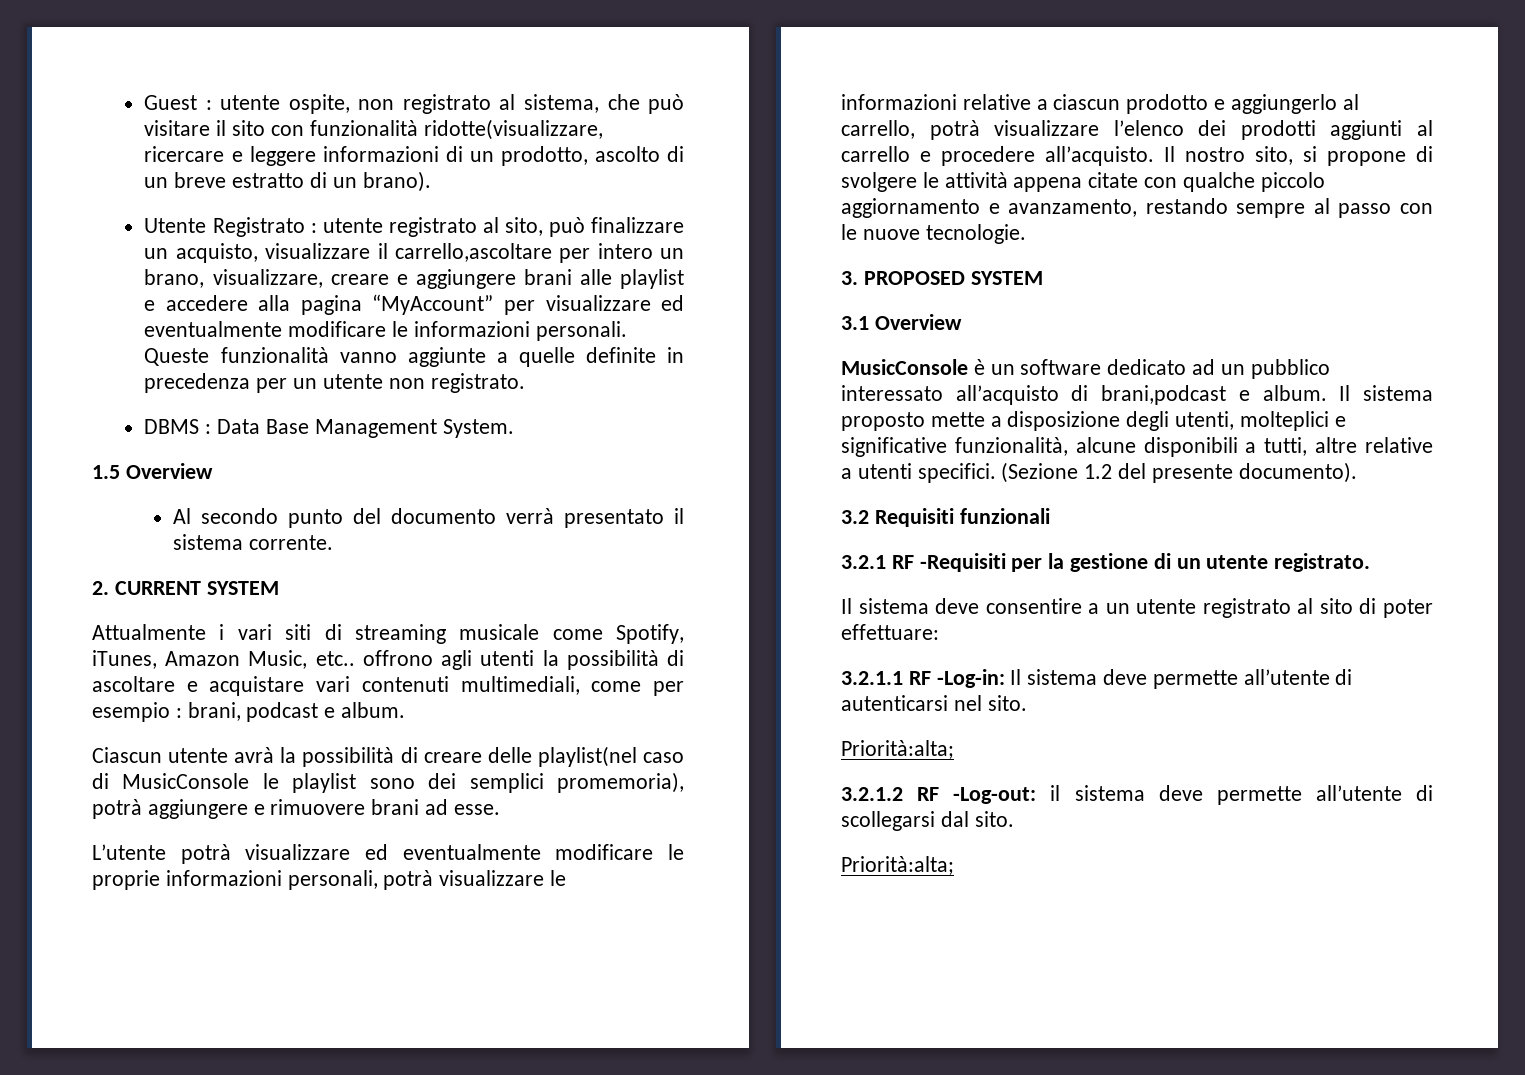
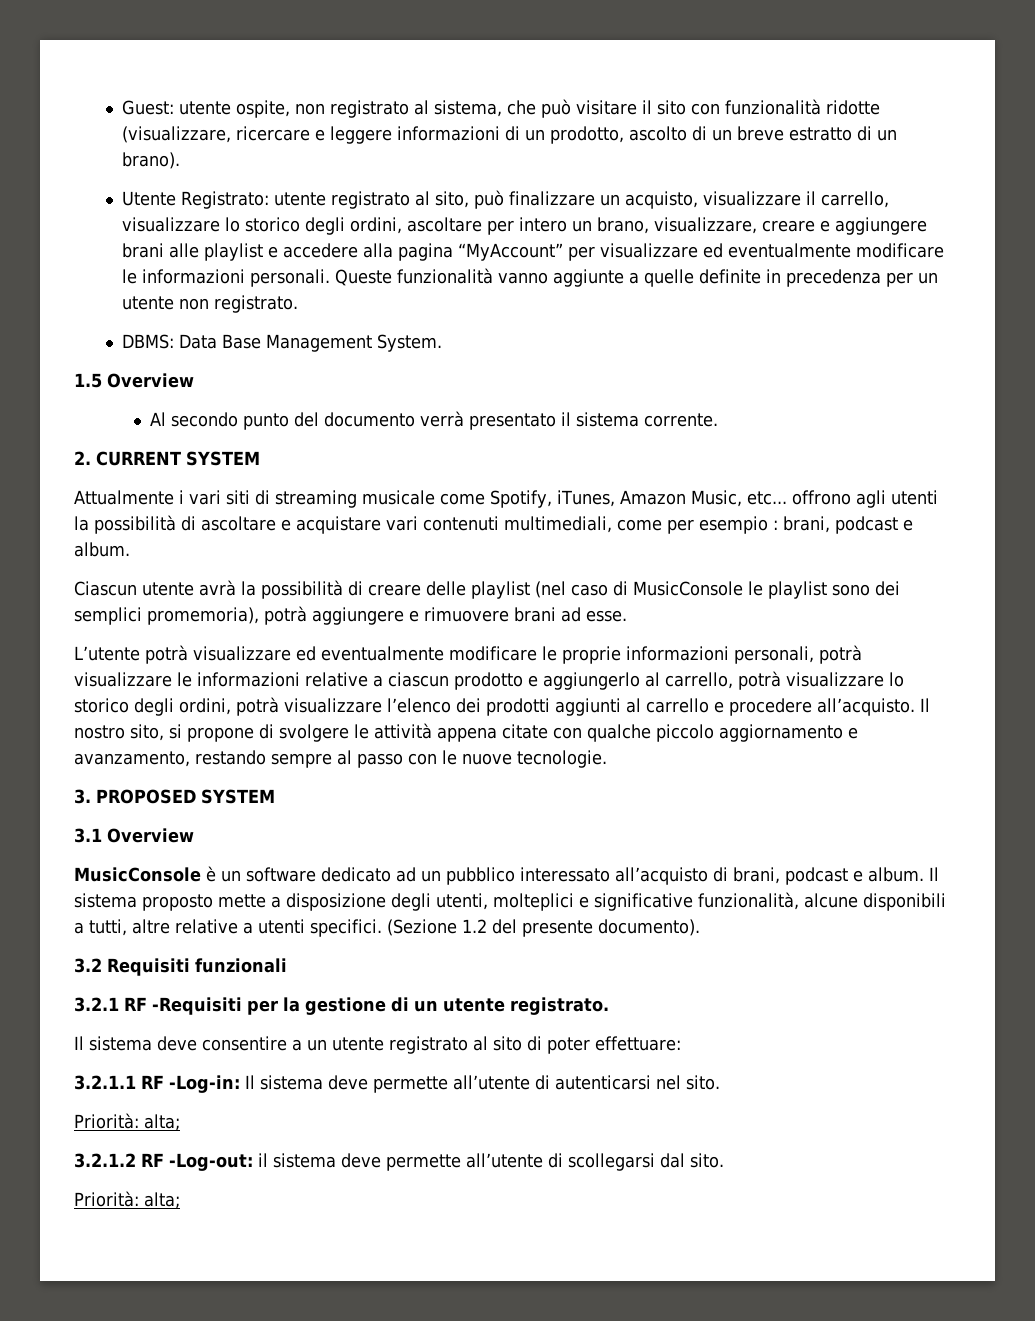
[144,95,212,110] Guest : -> [122,100,175,115] Guest:
[423,119,603,140] ridotte(visualizzare, -> [826,100,881,115] [122,126,232,143] ridotte (visualizzare,
[212,217,317,237] Registrato : -> [181,191,270,209] Registrato:
[394,243,552,262] carrello,ascoltare -> [821,191,890,208] [122,217,483,235] carrello, visualizzare lo storico degli ordini, ascoltare
[144,419,212,434] DBMS : -> [122,334,175,349] DBMS:
[315,651,355,666] etc.. -> [746,491,787,505] etc...
[537,746,637,767] playlist(nel -> [471,581,566,599] playlist (nel
(1100, 128) none -> [889,672,904,687] [74,697,382,716] lo storico degli ordini, potrà visualizzare
[1101,385,1227,405] brani,podcast -> [733,867,848,885] brani, podcast
[841,740,954,759] Priorità:alta; -> [74,1113,180,1131] Priorità: alta;
[841,856,954,875] Priorità:alta; -> [74,1191,180,1209] Priorità: alta;

